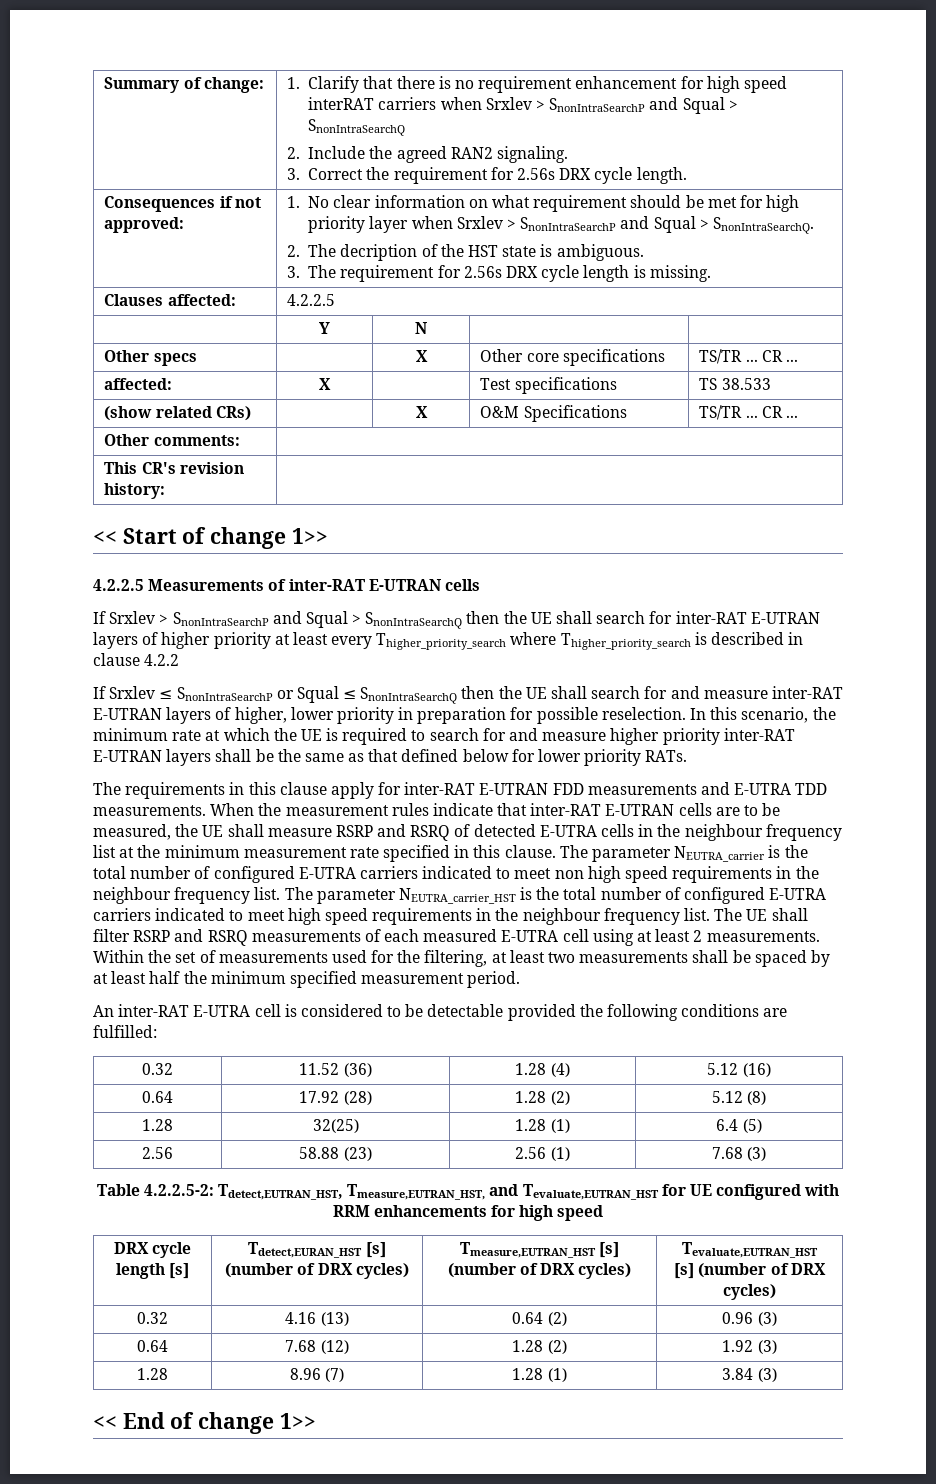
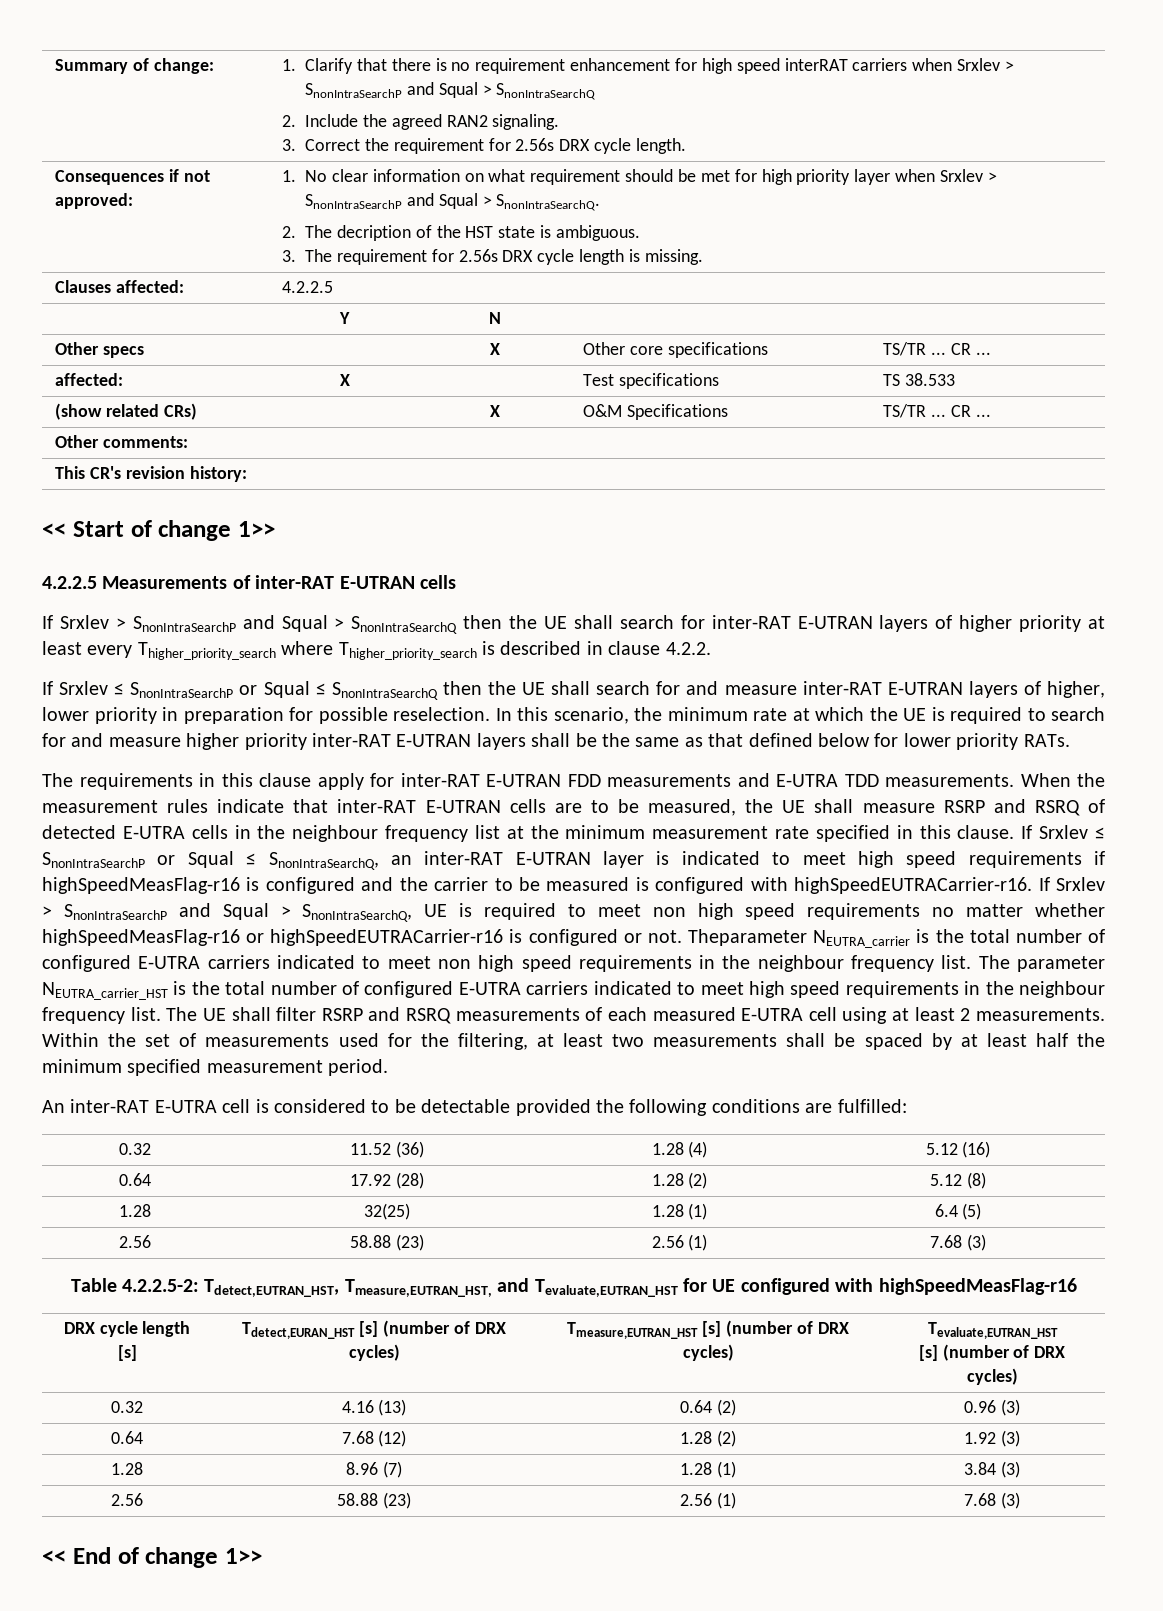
[144,654,180,666] 4.2.2 -> [665,642,711,655] 4.2.2.
[559,845,672,862] The parameter -> [1021,825,1106,839] [42,851,1105,870] [42,877,1106,894] [42,903,1105,922] [42,929,808,946] If Srxlev ≤ SnonIntraSearchP or Squal ≤ SnonIntraSearchQ, an inter-RAT E-UTRAN layer is indicated to meet high speed requirements if highSpeedMeasFlag-r16 is configured and the carrier to be measured is configured with highSpeedEUTRACarrier-r16. If Srxlev > SnonIntraSearchP and Squal > SnonIntraSearchQ, UE is required to meet non high speed requirements no matter whether highSpeedMeasFlag-r16 or highSpeedEUTRACarrier-r16 is configured or not. Theparameter
[332,1205,604,1221] RRM enhancements for high speed -> [878,1278,1077,1295] highSpeedMeasFlag-r16
(777, 1375) none -> [111,1493,143,1506] [337,1492,411,1509] [680,1492,736,1509] [964,1492,1020,1509] // 2.56 | 58.88 (23) | 2.56 (1) | 7.68 (3)

